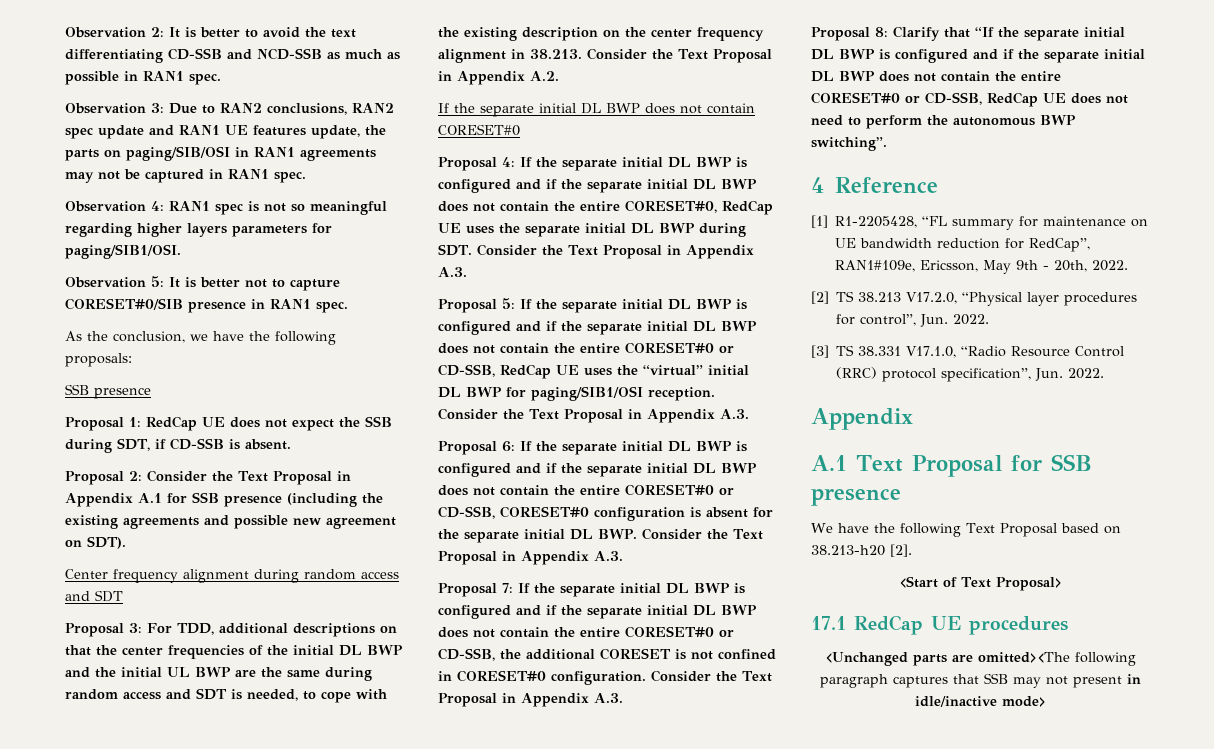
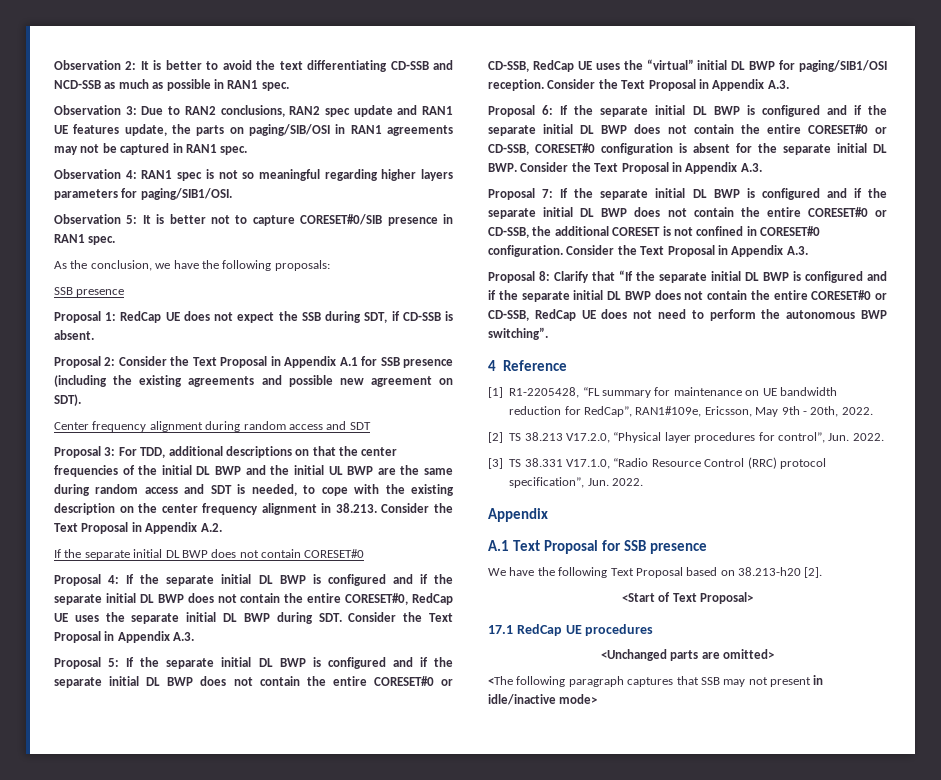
[977,652,1070,663] omitted><The -> [723,649,775,659] [488,676,513,685] omitted> // <The

